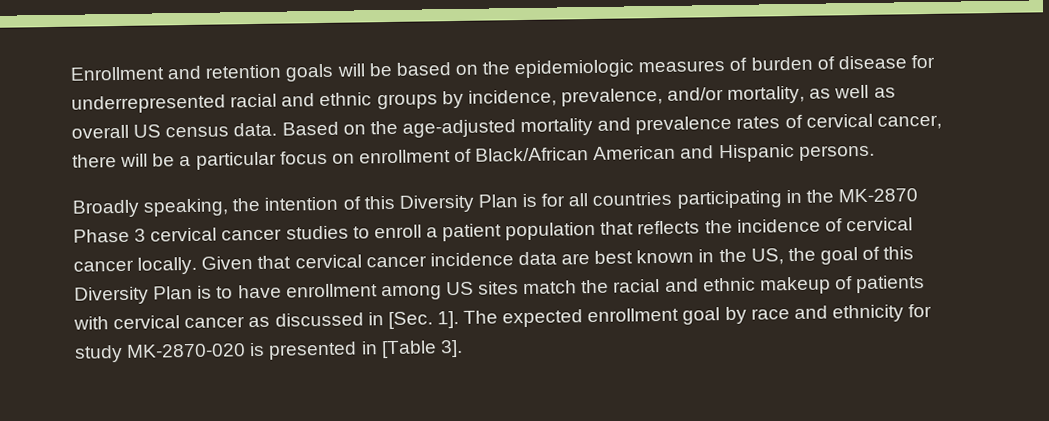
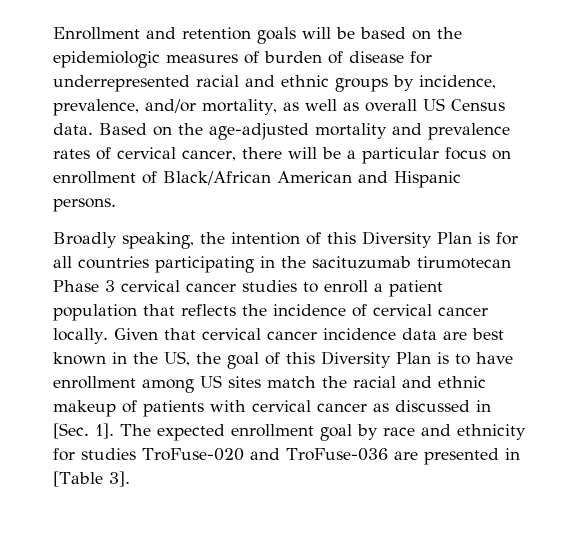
[165,126,230,138] census -> [450,99,505,111] Census
[837,188,918,203] MK-2870 -> [312,256,511,269] sacituzumab tirumotecan
[74,342,266,363] study MK-2870-020 is -> [81,448,418,461] studies TroFuse-020 and TroFuse-036 are

